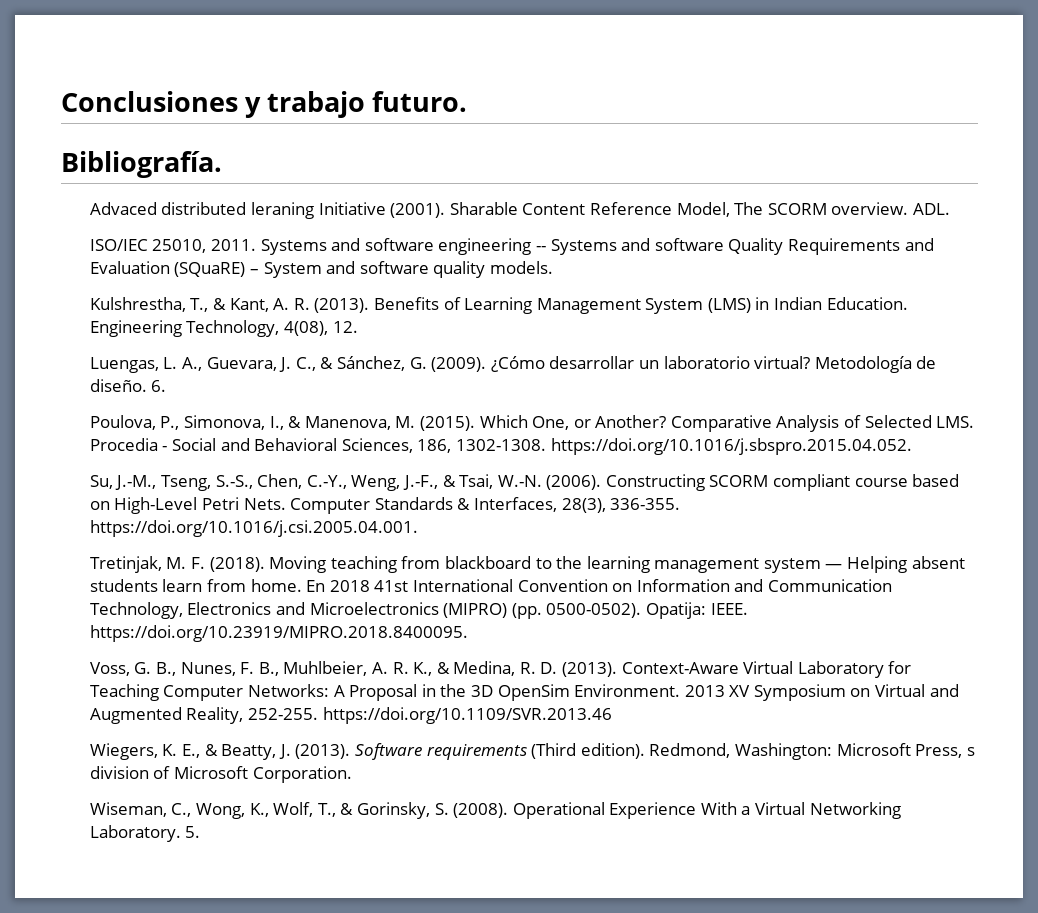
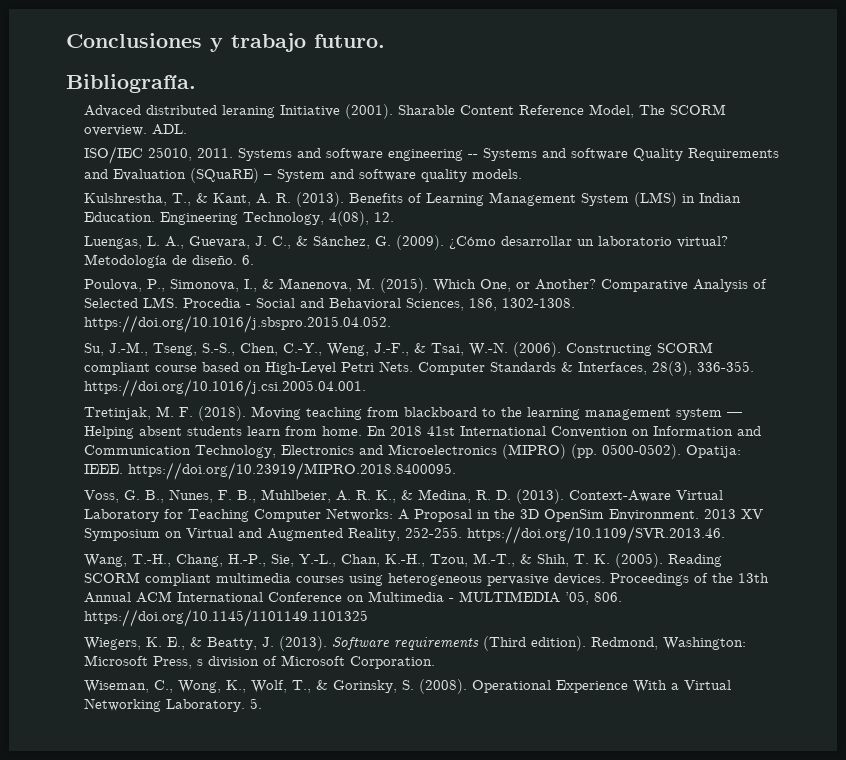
[322,707,612,724] https://doi.org/10.1109/SVR.2013.46 -> [467,526,726,544] [84,553,723,568] [84,572,770,586] [84,591,623,605] [84,609,369,627] https://doi.org/10.1109/SVR.2013.46. // Wang, T.-H., Chang, H.-P., Sie, Y.-L., Chan, K.-H., Tzou, M.-T., & Shih, T. K. (2005). Reading SCORM compliant multimedia courses using heterogeneous pervasive devices. Proceedings of the 13th Annual ACM International Conference on Multimedia - MULTIMEDIA ’05, 806. https://doi.org/10.1145/1101149.1101325

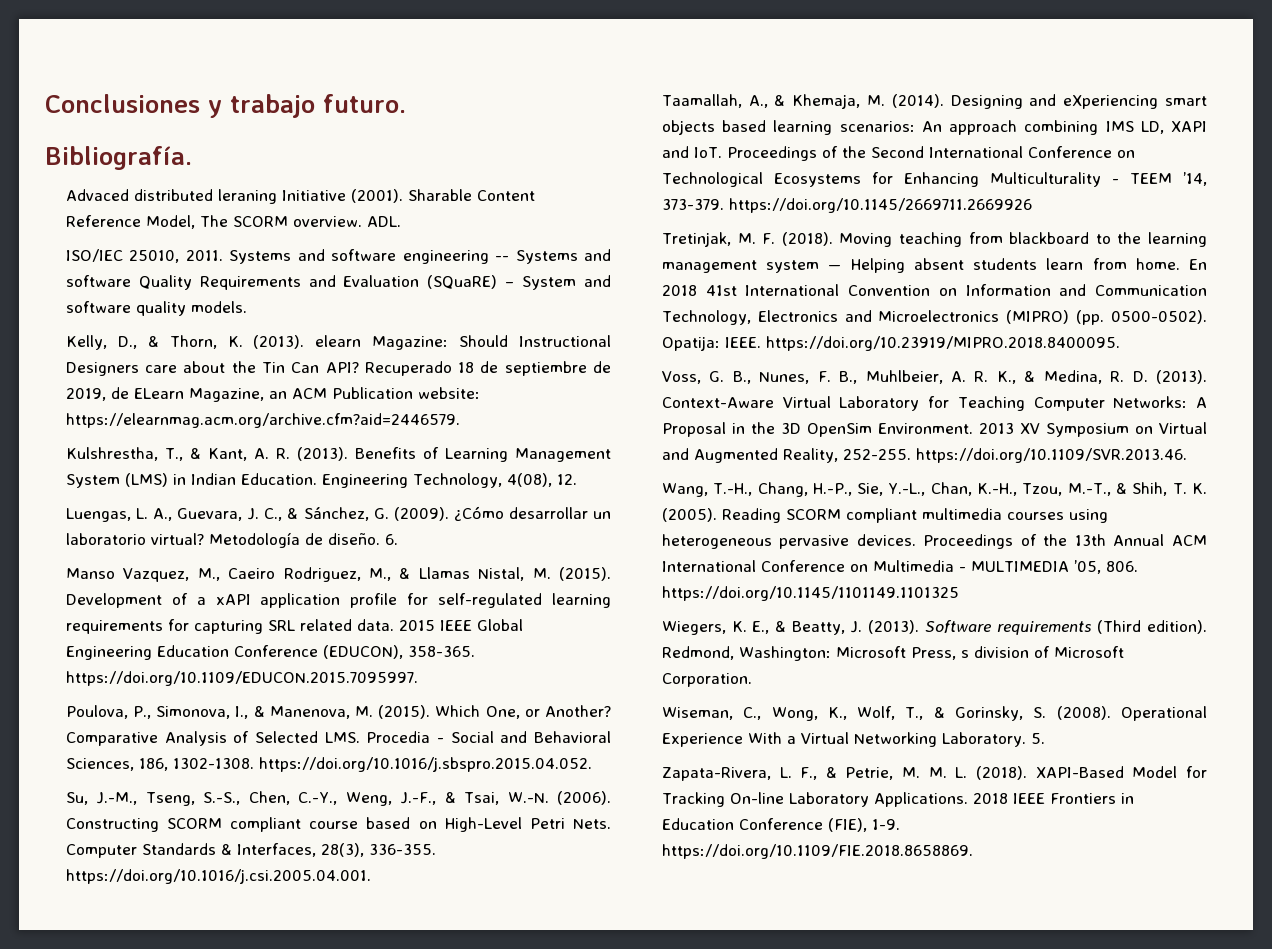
(523, 174) none -> [65,335,611,350] [65,361,611,376] [65,387,480,402] [65,413,460,428] // Kelly, D., & Thorn, K. (2013). elearn Magazine: Should Instructional Designers care about the Tin Can API? Recuperado 18 de septiembre de 2019, de ELearn Magazine, an ACM Publication website: https://elearnmag.acm.org/archive.cfm?aid=2446579.
(255, 260) none -> [65,567,612,582] [65,593,611,608] [65,619,523,634] [65,645,475,660] [65,671,418,686] // Manso Vazquez, M., Caeiro Rodriguez, M., & Llamas Nistal, M. (2015). Development of a xAPI application profile for self-regulated learning requirements for capturing SRL related data. 2015 IEEE Global Engineering Education Conference (EDUCON), 358-365. https://doi.org/10.1109/EDUCON.2015.7095997.
(367, 388) none -> [661,94,1207,109] [661,120,1207,135] [661,146,1135,161] [661,172,1207,187] [661,198,1032,213] // Taamallah, A., & Khemaja, M. (2014). Designing and eXperiencing smart objects based learning scenarios: An approach combining IMS LD, XAPI and IoT. Proceedings of the Second International Conference on Technological Ecosystems for Enhancing Multiculturality - TEEM ’14, 373-379. https://doi.org/10.1145/2669711.2669926
(263, 703) none -> [661,766,1207,781] [661,792,1134,807] [661,818,900,832] [661,844,973,859] // Zapata-Rivera, L. F., & Petrie, M. M. L. (2018). XAPI-Based Model for Tracking On-line Laboratory Applications. 2018 IEEE Frontiers in Education Conference (FIE), 1-9. https://doi.org/10.1109/FIE.2018.8658869.

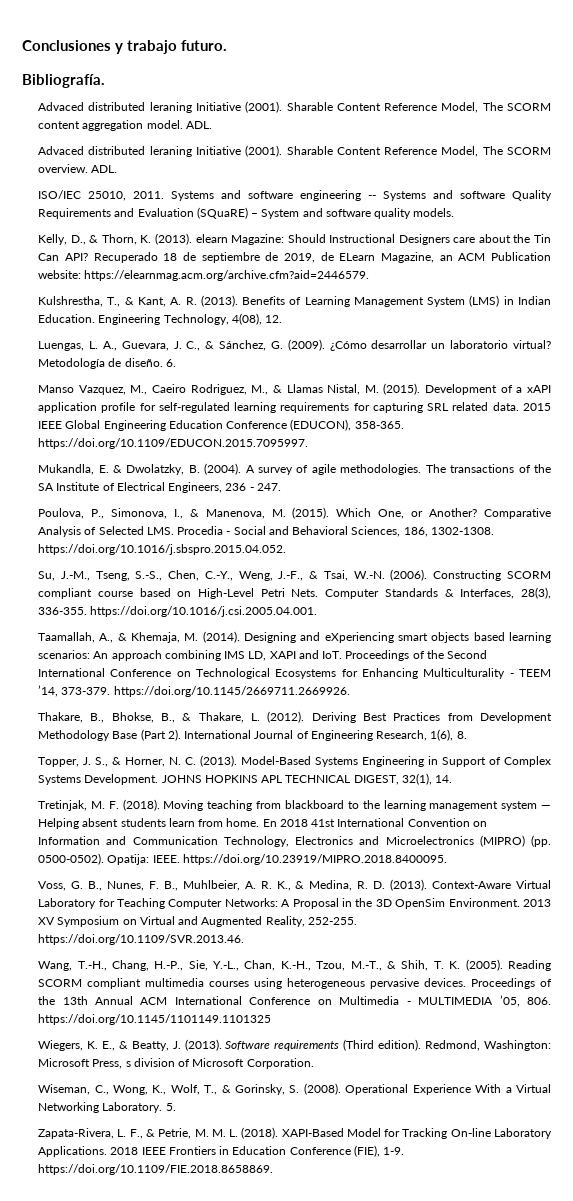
(192, 158) none -> [38,101,551,113] [38,120,212,131] // Advaced distributed leraning Initiative (2001). Sharable Content Reference Model, The SCORM content aggregation model. ADL.
(418, 678) none -> [38,463,551,475] [38,482,281,493] // Mukandla, E. & Dwolatzky, B. (2004). A survey of agile methodologies. The transactions of the SA Institute of Electrical Engineers, 236 - 247.
[728,198,1032,213] https://doi.org/10.1145/2669711.2669926 -> [113,686,350,697] [38,711,552,723] [38,729,467,741] [38,755,551,767] [38,773,453,785] https://doi.org/10.1145/2669711.2669926. // Thakare, B., Bhokse, B., & Thakare, L. (2012). Deriving Best Practices from Development Methodology Base (Part 2). International Journal of Engineering Research, 1(6), 8. // Topper, J. S., & Horner, N. C. (2013). Model-Based Systems Engineering in Support of Complex Systems Development. JOHNS HOPKINS APL TECHNICAL DIGEST, 32(1), 14.

